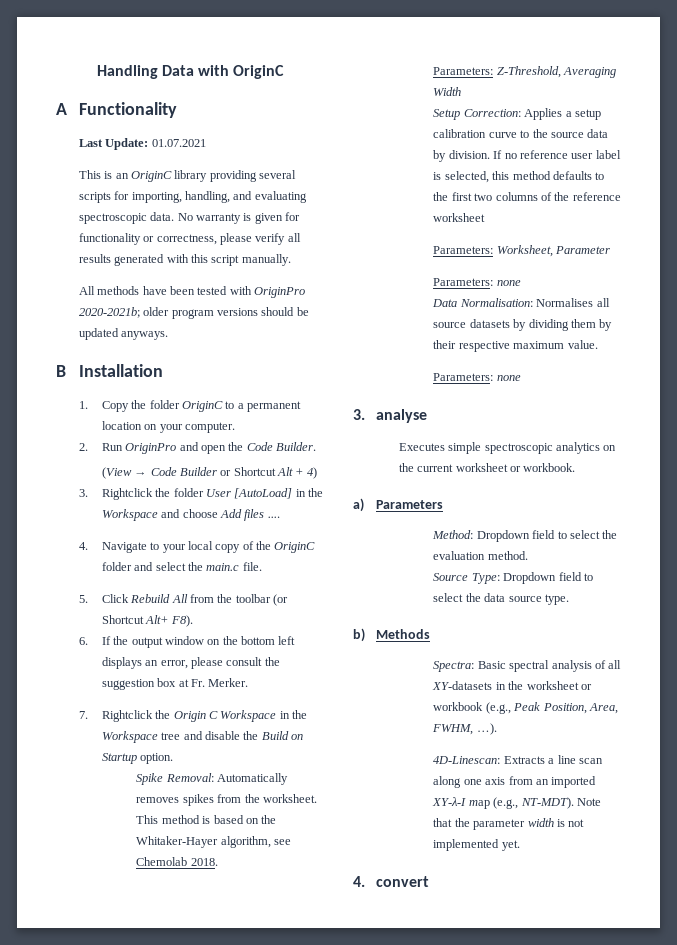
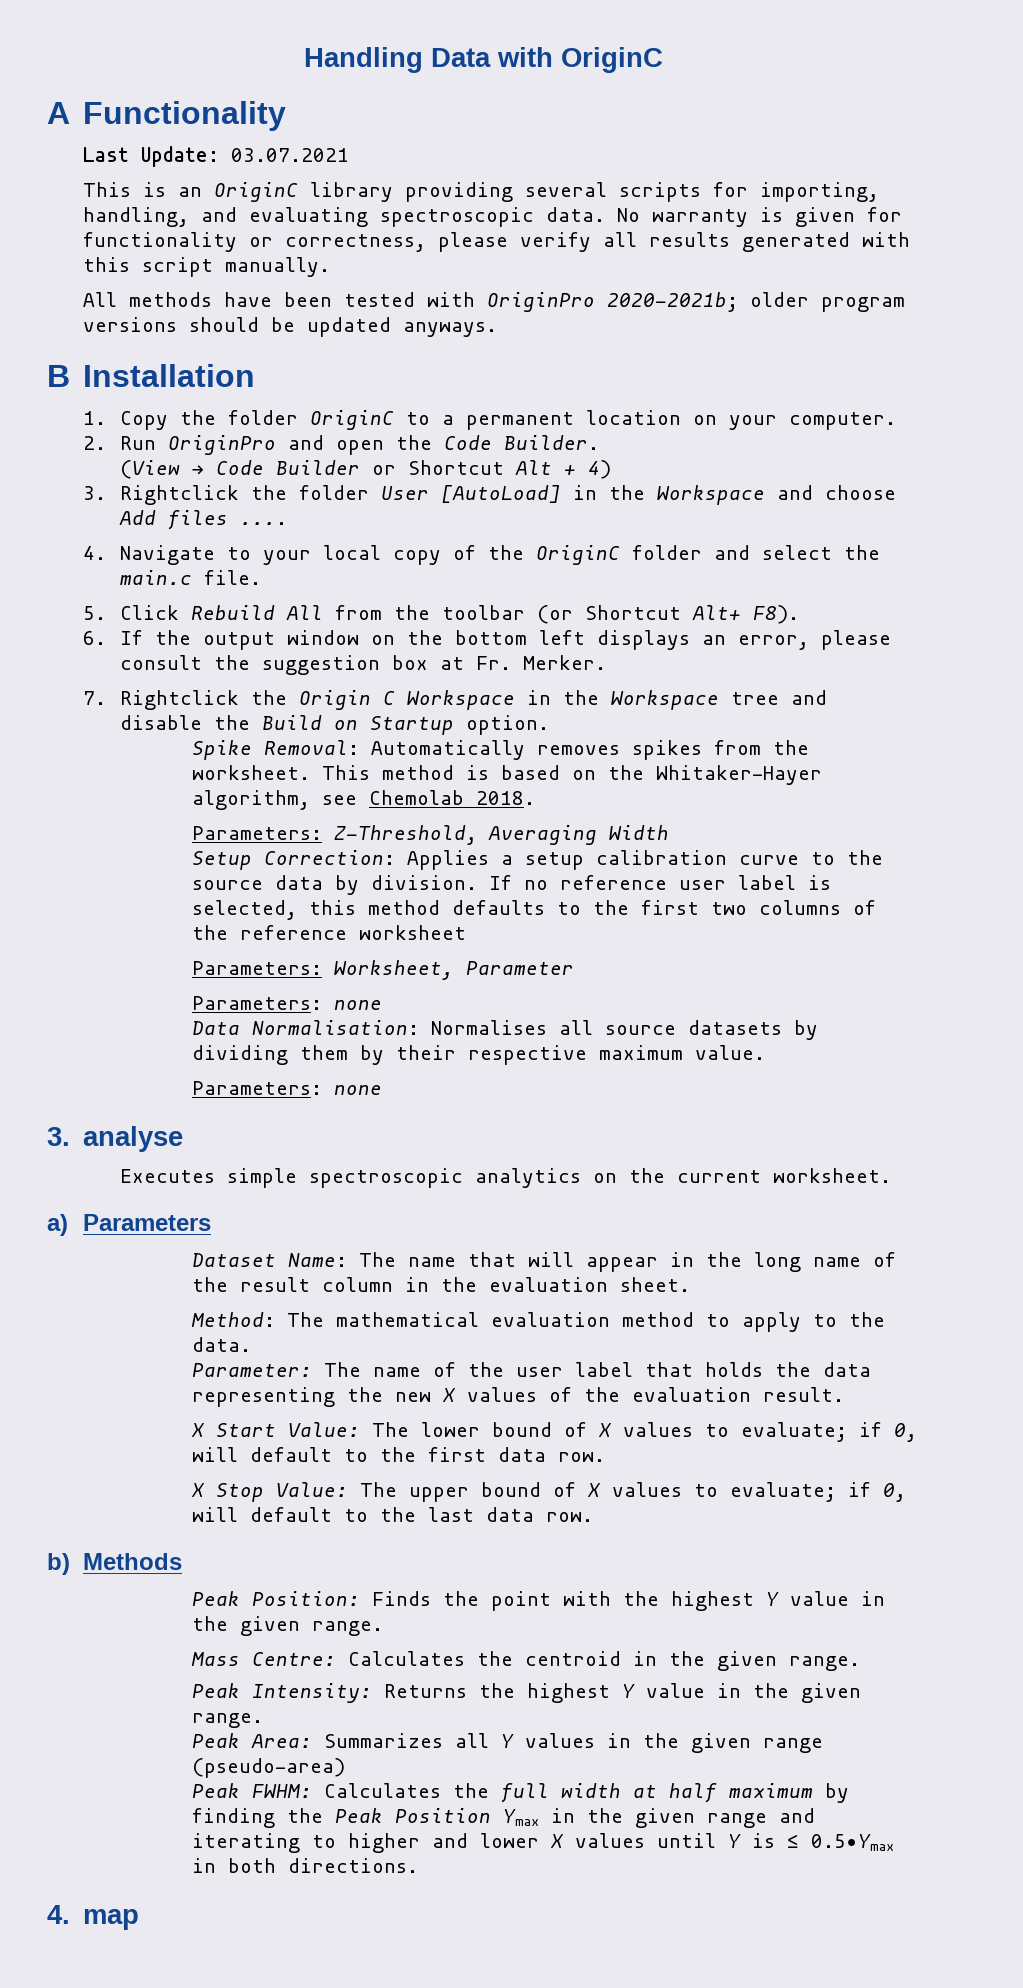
[151,139,206,147] 01.07.2021 -> [231,148,350,162] 03.07.2021
[455,463,576,472] worksheet or workbook. -> [772,1168,891,1183] worksheet.
[432,530,618,542] [433,551,528,560] [433,572,593,584] [433,593,569,605] [353,628,430,642] [433,660,622,672] [432,681,592,690] [433,702,618,714] [432,723,497,735] [433,755,603,764] [433,776,597,788] [432,797,601,809] [433,818,585,830] [433,839,520,851] [353,876,429,887] Method: Dropdown field to select the evaluation method. // Source Type: Dropdown field to select the data source type. // b) Methods // Spectra: Basic spectral analysis of all XY-datasets in the worksheet or workbook (e.g., Peak Position, Area, FWHM, …). // 4D-Linescan: Extracts a line scan along one axis from an imported XY-λ-I map (e.g., NT-MDT). Note that the parameter width is not implemented yet. // 4. convert -> [192,1252,897,1272] [192,1277,691,1292] [191,1312,886,1332] [192,1337,252,1352] [192,1362,872,1377] [192,1387,845,1407] [191,1422,918,1442] [192,1447,606,1462] [191,1482,907,1502] [192,1507,594,1522] [47,1553,183,1575] [192,1591,886,1611] [192,1616,384,1636] [191,1651,861,1671] [192,1683,862,1703] [192,1713,264,1728] [192,1733,824,1753] [192,1758,346,1778] [192,1783,850,1803] [192,1808,816,1828] [192,1833,895,1853] [192,1858,419,1873] [47,1905,140,1930] Dataset Name: The name that will appear in the long name of the result column in the evaluation sheet. // Method: The mathematical evaluation method to apply to the data. // Parameter: The name of the user label that holds the data representing the new X values of the evaluation result. // X Start Value: The lower bound of X values to evaluate; if 0, will default to the first data row. // X Stop Value: The upper bound of X values to evaluate; if 0, will default to the last data row. // b) Methods // Peak Position: Finds the point with the highest Y value in the given range. // Mass Centre: Calculates the centroid in the given range. // Peak Intensity: Returns the highest Y value in the given range. // Peak Area: Summarizes all Y values in the given range (pseudo-area) // Peak FWHM: Calculates the full width at half maximum by finding the Peak Position Ymax in the given range and iterating to higher and lower X values until Y is ≤ 0.5∙Ymax in both directions. // 4. map

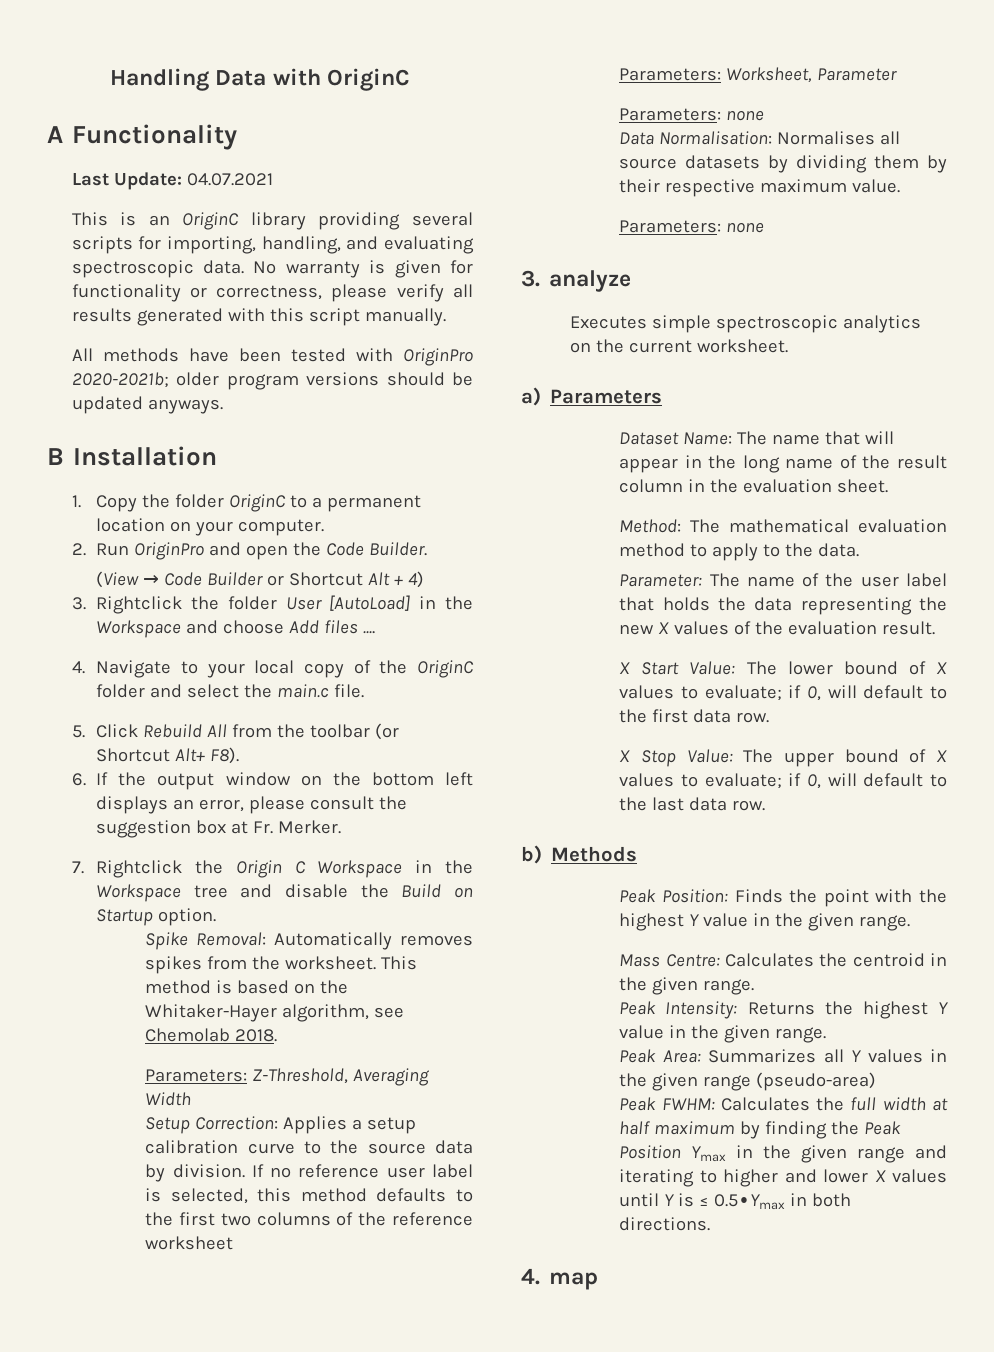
[231,148,350,162] 03.07.2021 -> [186,173,273,186] 04.07.2021
[83,1126,184,1152] analyse -> [549,270,632,292] analyze

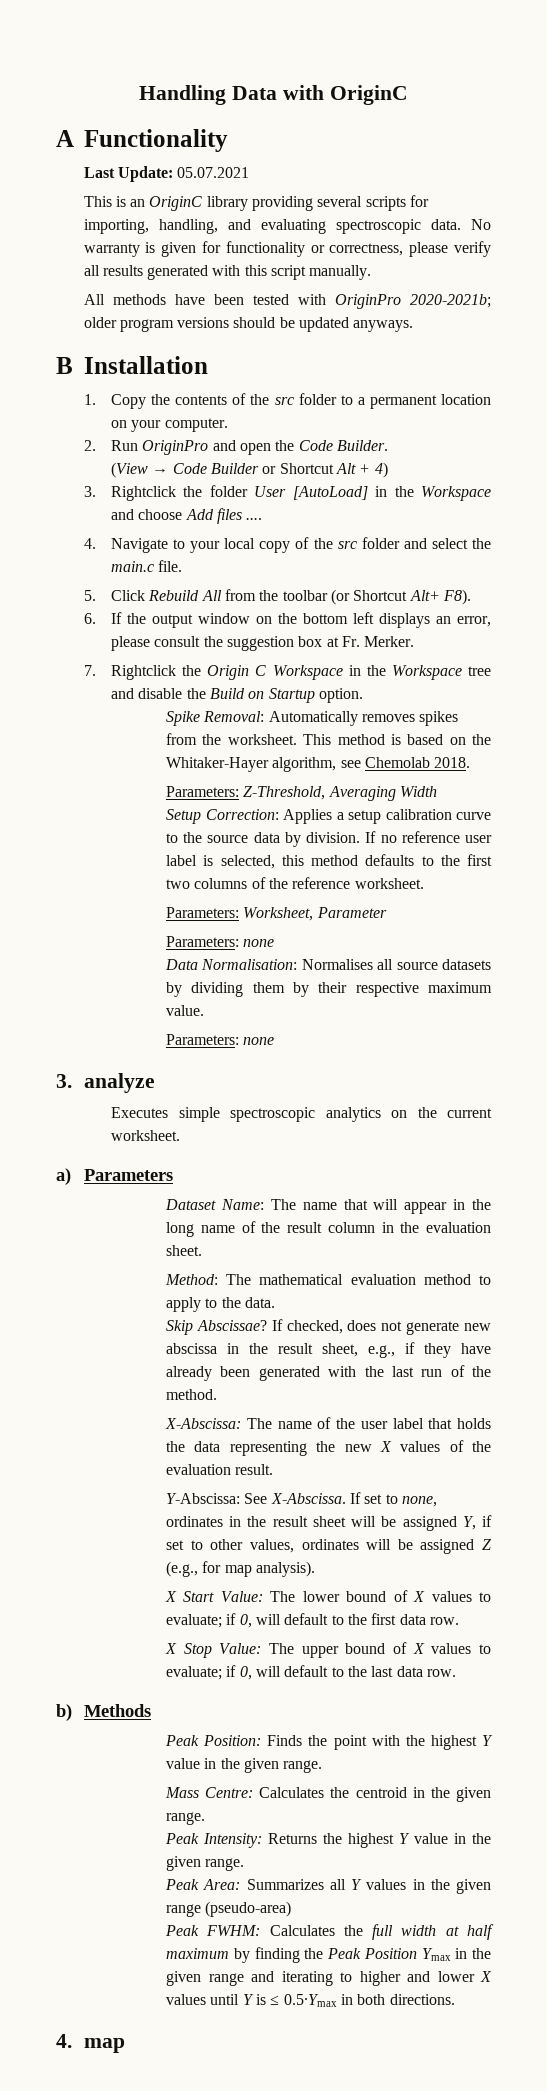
[186,173,273,186] 04.07.2021 -> [177,167,250,178] 05.07.2021
[175,494,287,512] folder OriginC -> [175,393,337,405] contents of the src folder
[417,660,474,678] OriginC -> [337,541,357,549] src
[145,1236,234,1250] worksheet -> [354,878,424,889] worksheet.
[619,574,703,587] Parameter: -> [166,1319,491,1335] [166,1342,491,1358] [166,1365,491,1381] [166,1389,218,1400] [165,1418,242,1429] Skip Abscissae? If checked, does not generate new abscissa in the result sheet, e.g., if they have already been generated with the last run of the method. // X-Abscissa:
(936, 628) none -> [166,1492,437,1507] [166,1515,492,1531] [166,1539,492,1554] [166,1561,315,1577] // Y-Abscissa: See X-Abscissa. If set to none, ordinates in the result sheet will be assigned Y, if set to other values, ordinates will be assigned Z (e.g., for map analysis).

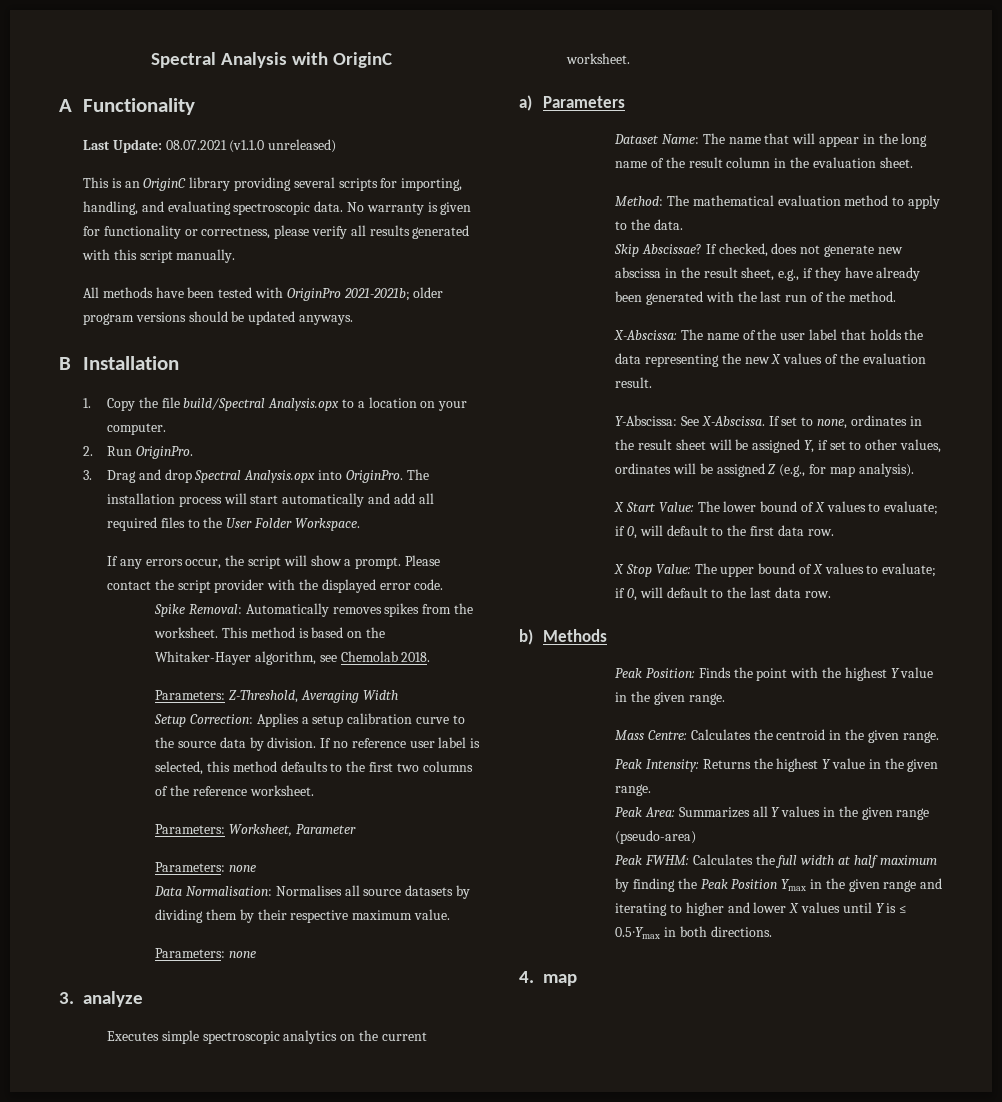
[139,85,278,105] Handling Data -> [150,52,287,68] Spectral Analysis
[177,167,250,178] 05.07.2021 -> [165,139,337,153] 08.07.2021 (v1.1.0 unreleased)
[410,294,491,308] 2020-2021b; -> [343,288,410,301] 2021-2021b;
[175,393,337,405] contents of the src folder -> [161,397,340,411] file build/Spectral Analysis.opx
[369,395,437,409] permanent -> (365, 404) none
[142,440,388,455] [111,462,388,478] [83,485,492,501] [111,508,263,524] [83,537,491,553] [111,560,183,572] [83,589,471,605] [83,612,491,628] [111,636,415,651] [83,665,491,680] [111,688,363,703] OriginPro and open the Code Builder. // (View → Code Builder or Shortcut Alt + 4) // 3. Rightclick the folder User [AutoLoad] in the Workspace and choose Add files .... // 4. Navigate to your local copy of the src folder and select the main.c file. // 5. Click Rebuild All from the toolbar (or Shortcut Alt+ F8). // 6. If the output window on the bottom left displays an error, please consult the suggestion box at Fr. Merker. // 7. Rightclick the Origin C Workspace in the Workspace tree and disable the Build on Startup option. -> [135,446,193,459] [83,469,429,483] [107,493,434,507] [107,517,360,531] [107,555,440,569] [107,579,444,593] OriginPro. // 3. Drag and drop Spectral Analysis.opx into OriginPro. The installation process will start automatically and add all required files to the User Folder Workspace. // If any errors occur, the script will show a prompt. Please contact the script provider with the displayed error code.

